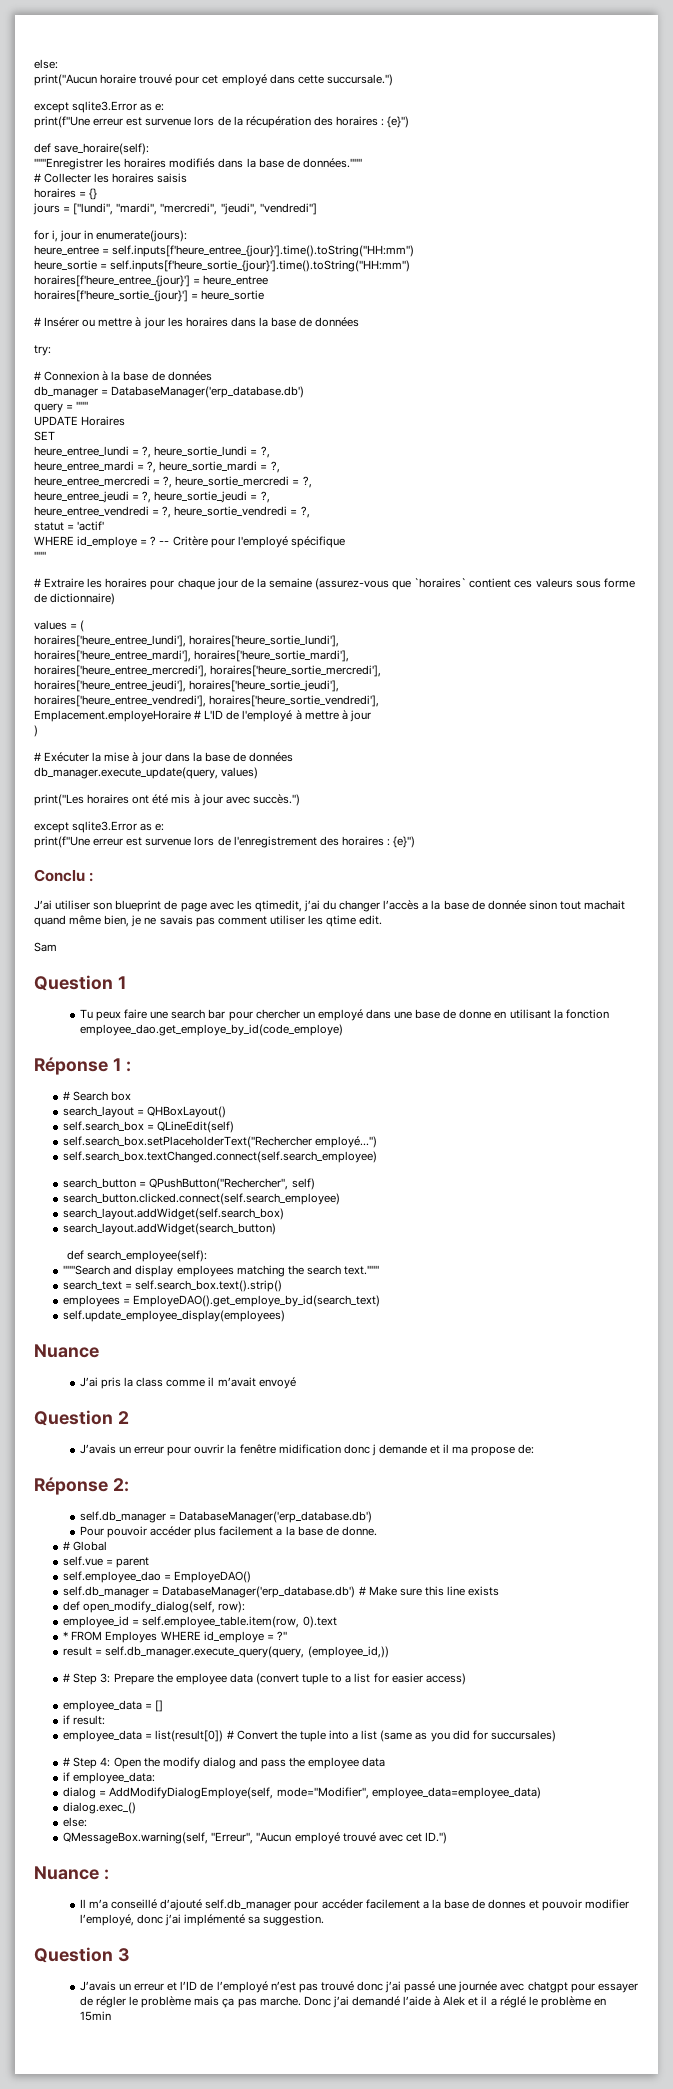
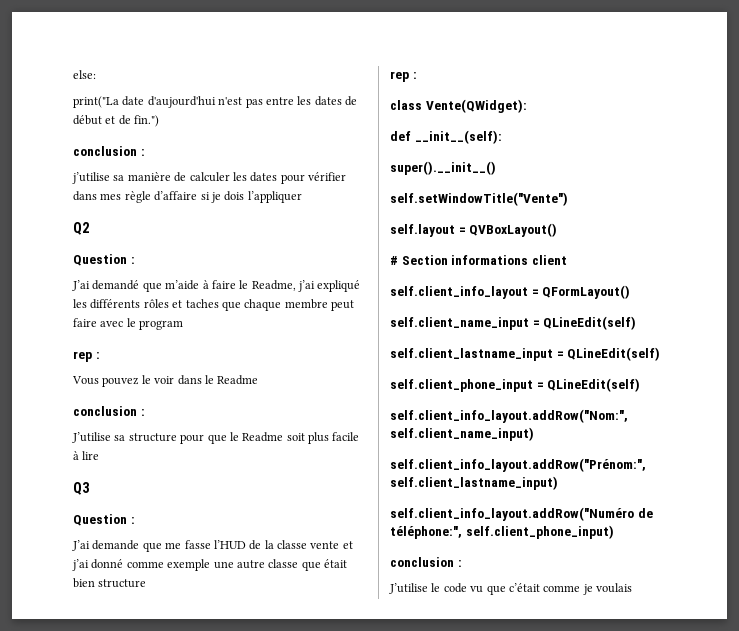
[34,59,58,69] [34,74,393,86] [34,101,165,113] [34,116,410,128] [34,143,150,155] [34,158,362,170] [34,173,188,183] [34,188,98,200] [33,203,317,215] [34,230,188,242] [34,245,415,257] [34,260,411,272] [34,275,269,287] [34,290,265,302] [34,317,360,329] [34,345,51,356] [34,371,212,381] [34,386,305,398] [34,401,89,413] [34,416,126,426] [34,431,55,441] [34,446,270,458] [34,461,280,473] [34,476,312,488] [34,491,270,503] [34,506,310,518] [34,521,105,531] [34,536,345,548] [34,551,46,560] [34,578,635,590] [34,593,116,605] [34,620,85,632] [34,635,340,647] [34,650,350,662] [34,665,382,677] [34,680,340,692] [34,695,380,707] [34,710,371,722] [34,725,38,737] [34,752,294,764] [34,767,259,779] [34,794,300,806] [34,821,165,833] [34,836,416,848] [34,869,94,882] [34,900,626,912] [34,915,383,927] [34,942,57,952] [34,975,126,991] [79,1009,609,1021] [79,1024,343,1036] [34,1057,131,1075] [63,1091,132,1101] [63,1106,227,1118] [63,1121,235,1133] [63,1136,378,1148] [63,1151,378,1163] [63,1178,315,1190] [63,1193,341,1205] [63,1208,285,1220] [63,1223,277,1235] [67,1250,208,1262] [63,1265,380,1277] [63,1280,283,1292] [63,1295,381,1307] [63,1310,286,1322] [34,1344,99,1358] [79,1377,296,1389] [34,1410,129,1426] [79,1444,535,1456] [34,1477,129,1495] [79,1511,373,1523] [79,1526,377,1538] [63,1541,108,1551] [63,1556,150,1568] [63,1571,252,1583] [63,1586,500,1598] [63,1601,246,1613] [63,1616,337,1628] [63,1631,287,1643] [63,1646,389,1658] [63,1673,466,1685] [63,1700,164,1712] [63,1715,106,1725] [63,1730,556,1742] [63,1757,386,1769] [63,1772,156,1784] [63,1787,541,1799] [63,1802,137,1814] [63,1817,88,1827] [63,1832,448,1844] [34,1866,109,1880] [79,1899,630,1911] [79,1914,325,1926] [34,1947,130,1963] [79,1981,638,1993] [79,1996,607,2008] [79,2011,111,2021] else: // print("Aucun horaire trouvé pour cet employé dans cette succursale.") // except sqlite3.Error as e: // print(f"Une erreur est survenue lors de la récupération des horaires : {e}") // def save_horaire(self): // """Enregistrer les horaires modifiés dans la base de données.""" // # Collecter les horaires saisis // horaires = {} // jours = ["lundi", "mardi", "mercredi", "jeudi", "vendredi"] // for i, jour in enumerate(jours): // heure_entree = self.inputs[f'heure_entree_{jour}'].time().toString("HH:mm") // heure_sortie = self.inputs[f'heure_sortie_{jour}'].time().toString("HH:mm") // horaires[f'heure_entree_{jour}'] = heure_entree // horaires[f'heure_sortie_{jour}'] = heure_sortie // # Insérer ou mettre à jour les horaires dans la base de données // try: // # Connexion à la base de données // db_manager = DatabaseManager('erp_database.db') // query = """ // UPDATE Horaires // SET // heure_entree_lundi = ?, heure_sortie_lundi = ?, // heure_entree_mardi = ?, heure_sortie_mardi = ?, // heure_entree_mercredi = ?, heure_sortie_mercredi = ?, // heure_entree_jeudi = ?, heure_sortie_jeudi = ?, // heure_entree_vendredi = ?, heure_sortie_vendredi = ?, // statut = 'actif' // WHERE id_employe = ? -- Critère pour l'employé spécifique // """ // # Extraire les horaires pour chaque jour de la semaine (assurez-vous que `horaires` contient ces valeurs sous forme de dictionnaire) // values = ( // horaires['heure_entree_lundi'], horaires['heure_sortie_lundi'], // horaires['heure_entree_mardi'], horaires['heure_sortie_mardi'], // horaires['heure_entree_mercredi'], horaires['heure_sortie_mercredi'], // horaires['heure_entree_jeudi'], horaires['heure_sortie_jeudi'], // horaires['heure_entree_vendredi'], horaires['heure_sortie_vendredi'], // Emplacement.employeHoraire # L'ID de l'employé à mettre à jour // ) // # Exécuter la mise à jour dans la base de données // db_manager.execute_update(query, values) // print("Les horaires ont été mis à jour avec succès.") // except sqlite3.Error as e: // print(f"Une erreur est survenue lors de l'enregistrement des horaires : {e}") // Conclu : // J’ai utiliser son blueprint de page avec les qtimedit, j’ai du changer l’accès a la base de donnée sinon tout machait quand même bien, je ne savais pas comment utiliser les qtime edit. // Sam // Question 1 // Tu peux faire une search bar pour chercher un employé dans une base de donne en utilisant la fonction employee_dao.get_employe_by_id(code_employe) // Réponse 1 : // # Search box // search_layout = QHBoxLayout() // self.search_box = QLineEdit(self) // self.search_box.setPlaceholderText("Rechercher employé...") // self.search_box.textChanged.connect(self.search_employee) // search_button = QPushButton("Rechercher", self) // search_button.clicked.connect(self.search_employee) // search_layout.addWidget(self.search_box) // search_layout.addWidget(search_button) // def search_employee(self): // """Search and display employees matching the search text.""" // search_text = self.search_box.text().strip() // employees = EmployeDAO().get_employe_by_id(search_text) // self.update_employee_display(employees) // Nuance // J’ai pris la class comme il m’avait envoyé // Question 2 // J’avais un erreur pour ouvrir la fenêtre midification donc j demande et il ma propose de: // Réponse 2: // self.db_manager = DatabaseManager('erp_database.db') // Pour pouvoir accéder plus facilement a la base de donne. // # Global // self.vue = parent // self.employee_dao = EmployeDAO() // self.db_manager = DatabaseManager('erp_database.db') # Make sure this line exists // def open_modify_dialog(self, row): // employee_id = self.employee_table.item(row, 0).text // * FROM Employes WHERE id_employe = ?" // result = self.db_manager.execute_query(query, (employee_id,)) // # Step 3: Prepare the employee data (convert tuple to a list for easier access) // employee_data = [] // if result: // employee_data = list(result[0]) # Convert the tuple into a list (same as you did for succursales) // # Step 4: Open the modify dialog and pass the employee data // if employee_data: // dialog = AddModifyDialogEmploye(self, mode="Modifier", employee_data=employee_data) // dialog.exec_() // else: // QMessageBox.warning(self, "Erreur", "Aucun employé trouvé avec cet ID.") // Nuance : // Il m’a conseillé d’ajouté self.db_manager pour accéder facilement a la base de donnes et pouvoir modifier l’employé, donc j’ai implémenté sa suggestion. // Question 3 // J’avais un erreur et l’ID de l’employé n’est pas trouvé donc j’ai passé une journée avec chatgpt pour essayer de régler le problème mais ça pas marche. Donc j’ai demandé l’aide à Alek et il a réglé le problème en 15min -> [73,70,96,79] [73,96,357,108] [73,115,160,127] [73,146,145,156] [72,172,346,184] [73,191,302,203] [73,222,89,235] [73,254,135,266] [72,280,361,292] [73,299,354,311] [73,318,184,330] [73,351,100,362] [72,375,259,387] [73,406,145,416] [72,432,360,444] [73,451,100,460] [73,482,90,495] [73,514,135,526] [72,540,353,552] [72,559,347,571] [73,578,147,588] [390,71,417,82] [390,99,527,113] [390,130,502,144] [390,161,496,175] [390,192,568,206] [390,223,558,237] [390,255,567,265] [390,285,631,299] [390,316,637,330] [390,347,661,361] [390,378,641,392] [390,409,628,423] [390,427,534,441] [390,458,646,472] [390,476,558,490] [390,507,653,521] [390,525,614,539] [390,557,462,567] [389,583,632,595] else: // print("La date d'aujourd'hui n'est pas entre les dates de début et de fin.") // conclusion : // j’utilise sa manière de calculer les dates pour vérifier dans mes règle d’affaire si je dois l’appliquer // Q2 // Question : // J’ai demandé que m’aide à faire le Readme, j’ai expliqué les différents rôles et taches que chaque membre peut faire avec le program // rep : // Vous pouvez le voir dans le Readme // conclusion : // J’utilise sa structure pour que le Readme soit plus facile à lire // Q3 // Question : // J’ai demande que me fasse l’HUD de la classe vente et j’ai donné comme exemple une autre classe que était bien structure // rep : // class Vente(QWidget): // def __init__(self): // super().__init__() // self.setWindowTitle("Vente") // self.layout = QVBoxLayout() // # Section informations client // self.client_info_layout = QFormLayout() // self.client_name_input = QLineEdit(self) // self.client_lastname_input = QLineEdit(self) // self.client_phone_input = QLineEdit(self) // self.client_info_layout.addRow("Nom:", self.client_name_input) // self.client_info_layout.addRow("Prénom:", self.client_lastname_input) // self.client_info_layout.addRow("Numéro de téléphone:", self.client_phone_input) // conclusion : // J’utilise le code vu que c’était comme je voulais

